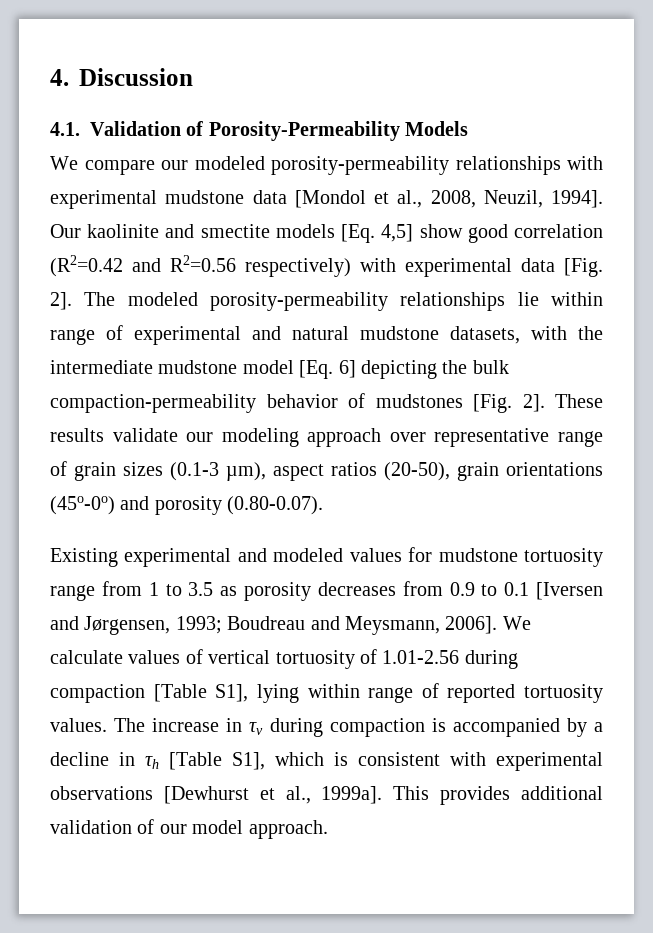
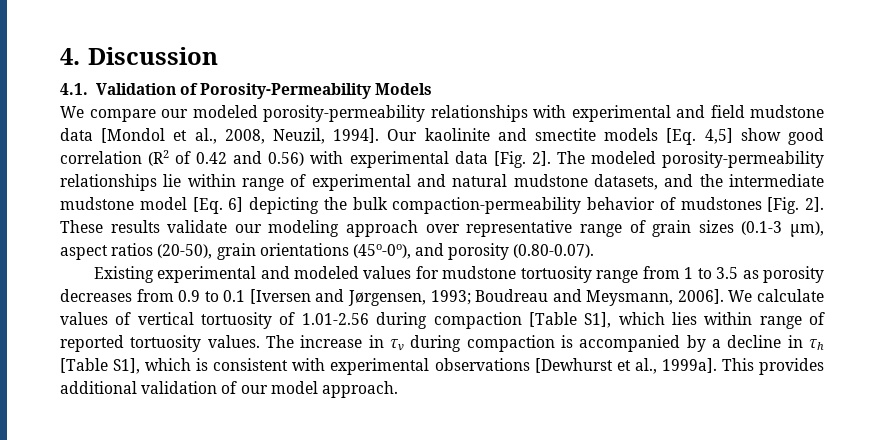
(157, 199) none -> [676,105,745,118] and field
[50,255,351,277] (R2=0.42 and R2=0.56 respectively) -> [148,150,305,166] (R2 of 0.42 and 0.56)
[531,326,567,340] with -> [664,174,694,187] and
[50,496,115,515] (45o-0o) -> [352,244,411,259] (45o-0o),
[256,684,299,703] lying -> [618,312,697,325] which lies

